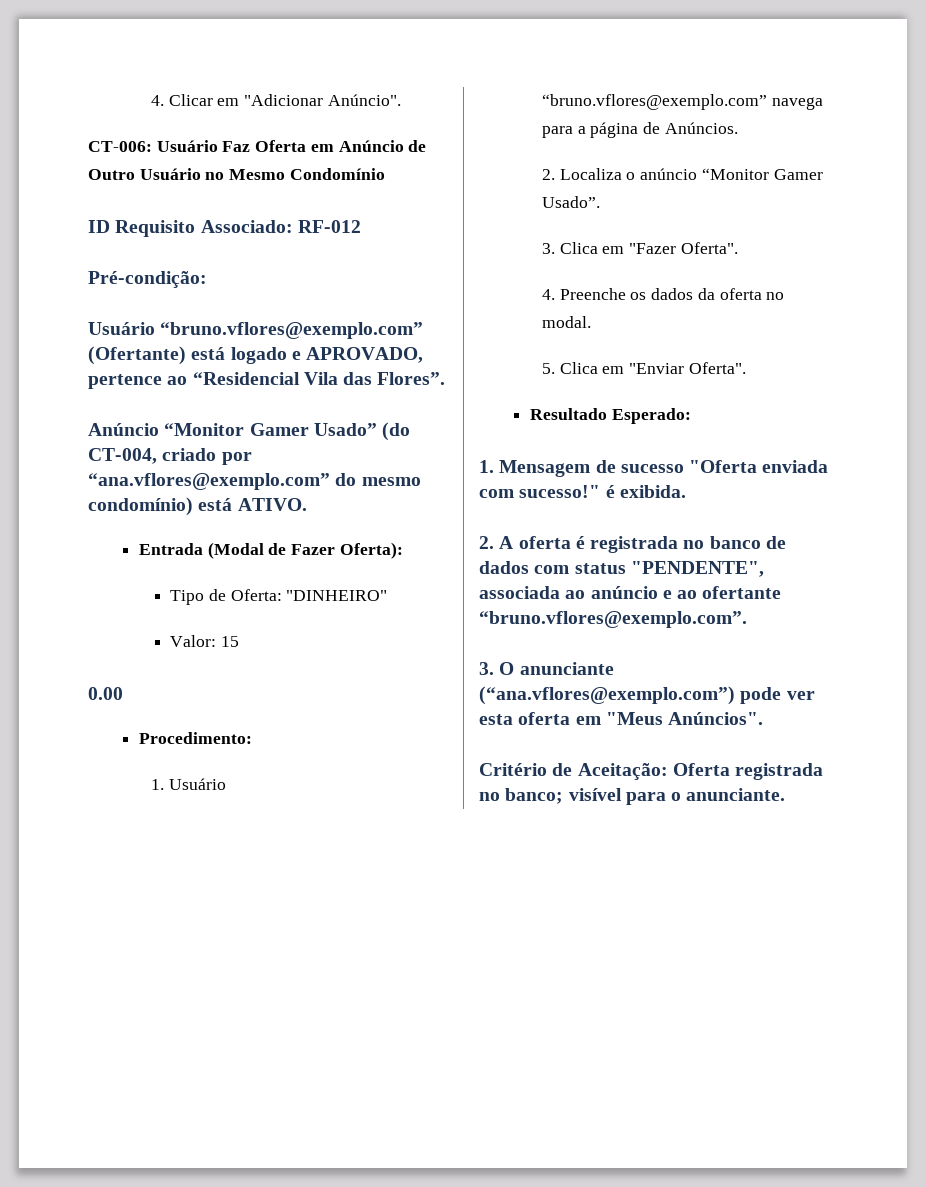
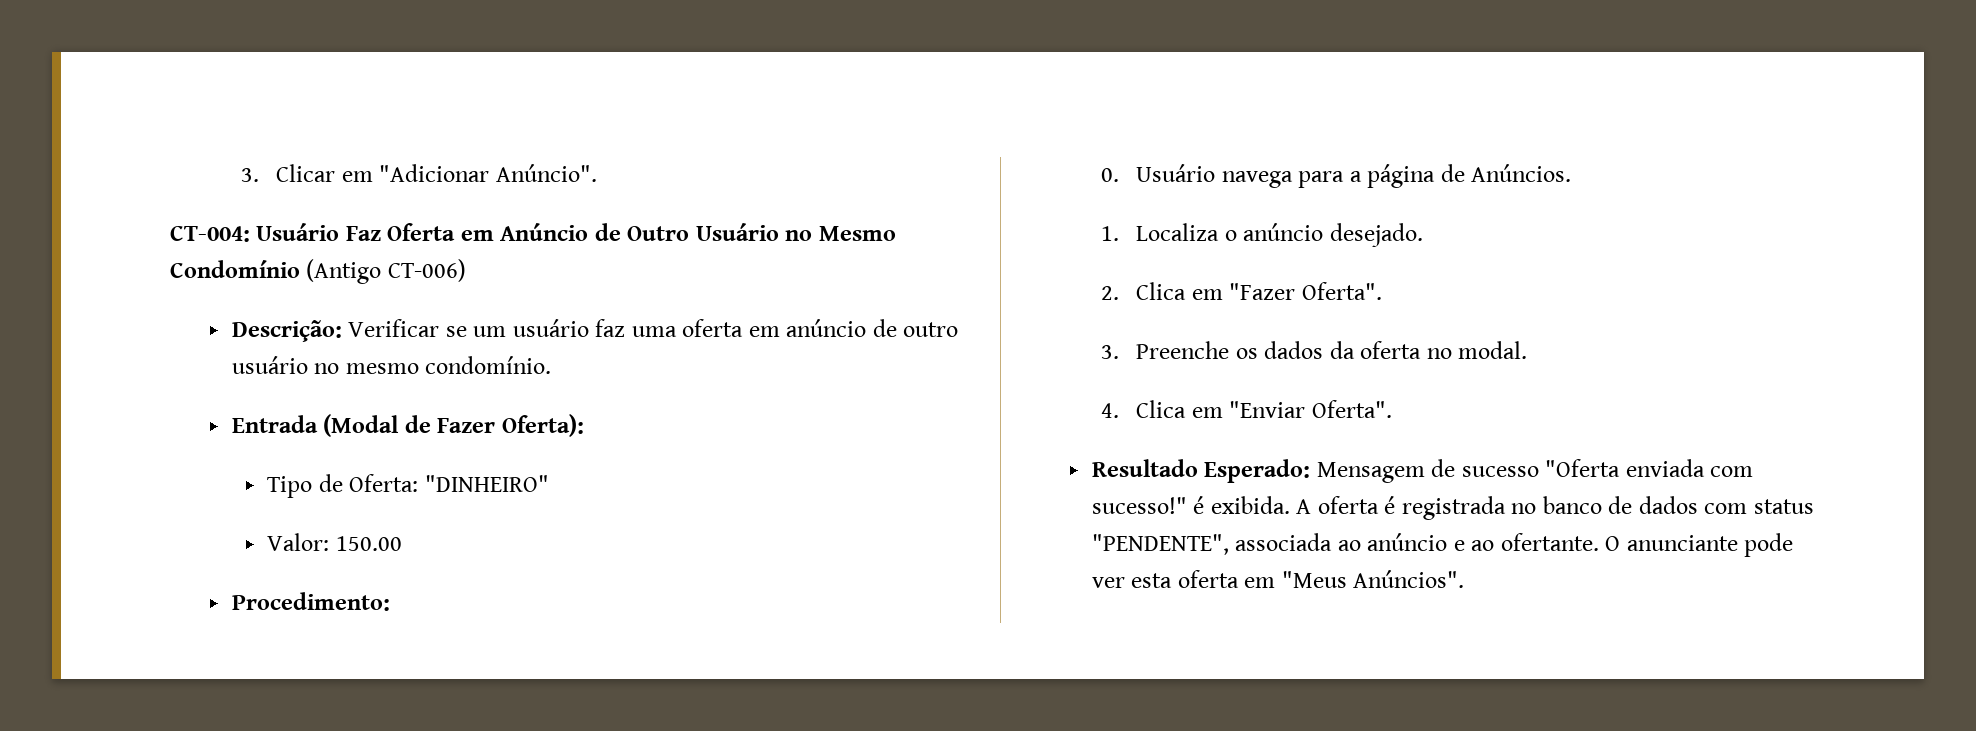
[151,95,165,106] 4. -> [240,168,259,182] 3.
[88,141,152,152] CT-006: -> [170,226,250,242] CT-004:
[88,220,361,237] [88,271,207,288] [88,322,424,339] [88,346,424,365] [88,372,446,389] [88,422,411,441] [88,448,252,465] [88,473,421,490] [88,497,307,516] // ID Requisito Associado: RF-012 // Pré-condição: // Usuário “bruno.vflores@exemplo.com” (Ofertante) está logado e APROVADO, pertence ao “Residencial Vila das Flores”. // Anúncio “Monitor Gamer Usado” (do CT-004, criado por “ana.vflores@exemplo.com” do mesmo condomínio) está ATIVO. -> [306,259,466,284] [231,319,959,342] [231,356,552,374] (Antigo CT-006) // Descrição: Verificar se um usuário faz uma oferta em anúncio de outro usuário no mesmo condomínio.
[221,636,240,647] [88,687,123,700] 15 // 0.00 -> [335,536,402,551] 150.00
[151,778,226,790] [542,94,768,110] 1. Usuário “bruno.vflores@exemplo.com” -> [1100,164,1216,182] 0. Usuário
[542,169,556,180] 2. -> [1100,226,1119,241] 1.
[701,168,823,180] [542,196,601,208] [542,243,556,254] “Monitor Gamer Usado”. // 3. -> [1329,223,1423,247] [1100,286,1119,300] desejado. // 2.
[542,289,556,300] 4. -> [1100,345,1119,359] 3.
[542,363,556,374] 5. -> [1100,403,1119,418] 4.
[479,460,494,473] // 1. -> (1311, 471) none
[479,536,494,549] // 2. -> (1290, 505) none
[702,586,782,599] [479,611,747,628] [479,662,494,675] ofertante “bruno.vflores@exemplo.com”. // 3. -> [1500,533,1599,551] ofertante.
[479,686,735,705] (“ana.vflores@exemplo.com”) -> (1738, 543) none
[479,763,824,780] [479,788,786,805] // Critério de Aceitação: Oferta registrada no banco; visível para o anunciante. -> (1465, 579) none

